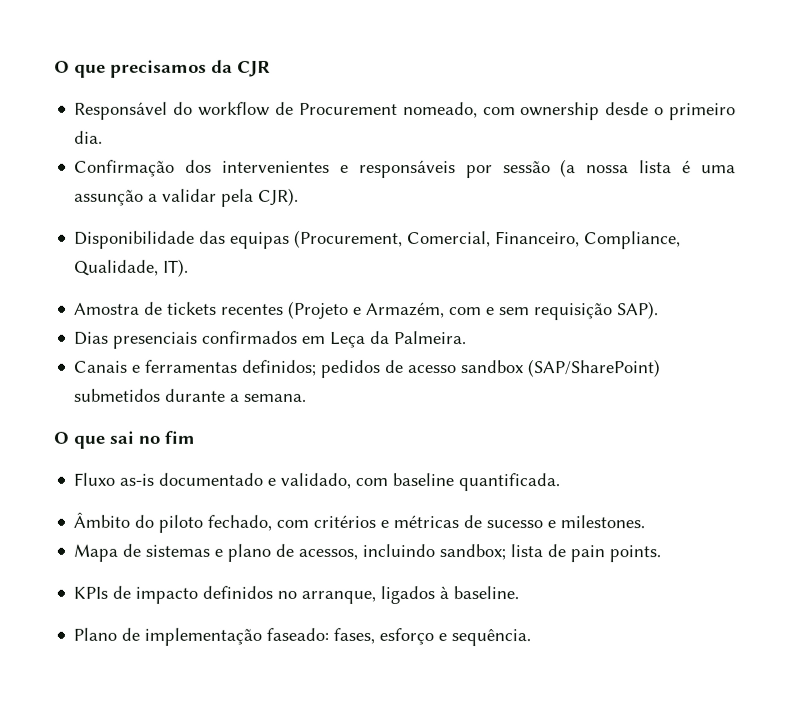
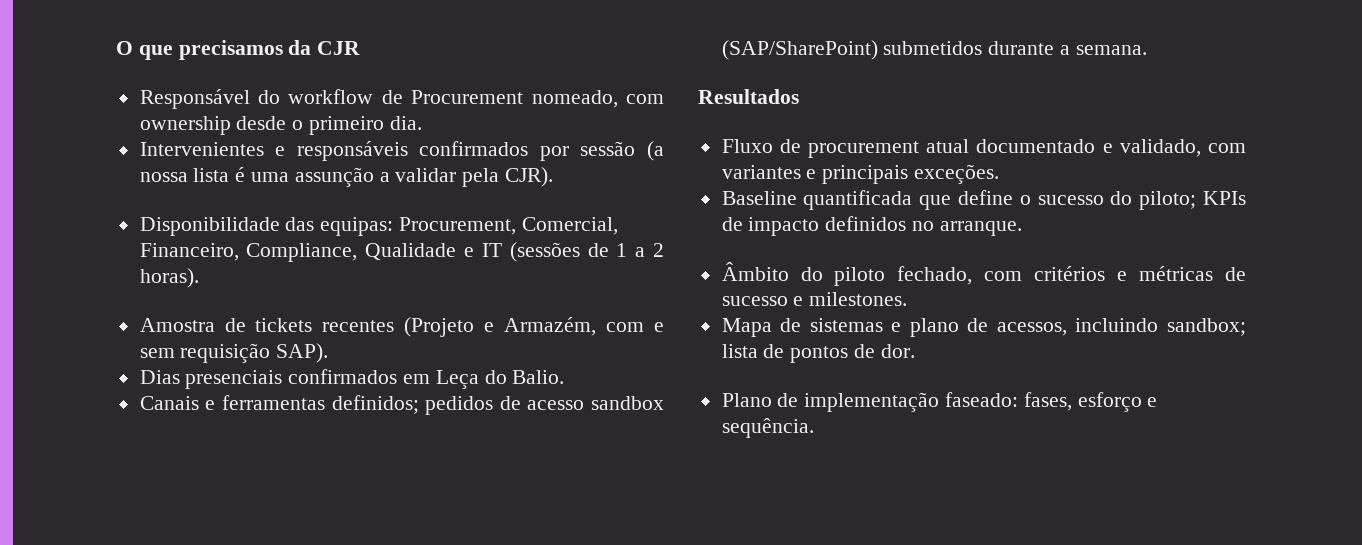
[74,159,331,177] Confirmação dos intervenientes -> [139,142,264,156] Intervenientes
(456, 169) none -> [419,141,529,156] confirmados
[230,229,404,249] equipas (Procurement, -> [320,217,517,236] equipas: Procurement,
[74,258,190,277] Qualidade, IT). -> [365,242,664,262] [139,268,199,288] Qualidade e IT (sessões de 1 a 2 horas).
[370,330,468,345] da Palmeira. -> [484,370,565,384] do Balio.
[53,430,195,449] [73,472,561,492] O que sai no fim // Fluxo as-is documentado e validado, com baseline quantificada. -> [698,89,799,104] [721,139,1246,158] [721,164,1000,184] [721,190,1246,210] [721,216,1022,236] Resultados // Fluxo de procurement atual documentado e validado, com variantes e principais exceções. // Baseline quantificada que define o sucesso do piloto; KPIs de impacto definidos no arranque.
[570,545,662,563] [73,585,520,605] pain points. // KPIs de impacto definidos no arranque, ligados à baseline. -> [790,344,915,363] pontos de dor.

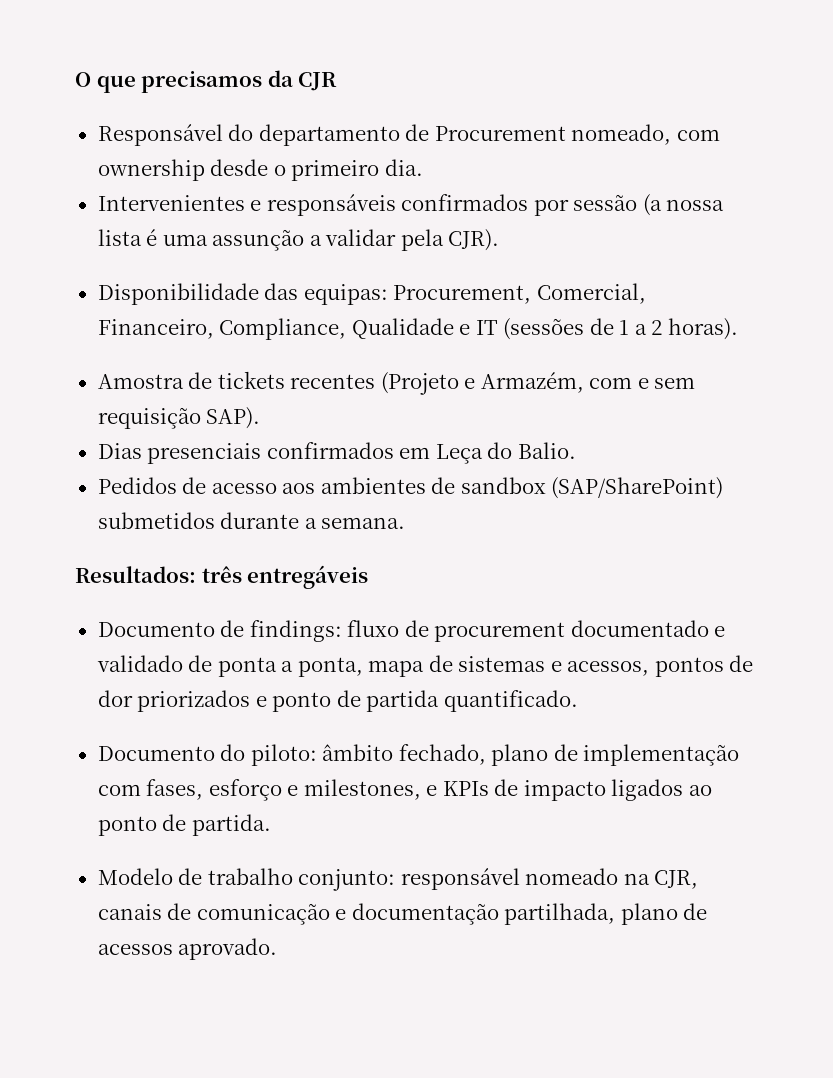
[288,89,374,104] workflow -> [258,124,400,146] departamento
[139,395,585,415] Canais e ferramentas definidos; pedidos de acesso -> [97,477,456,494] Pedidos de acesso aos ambientes de
[698,89,799,104] [721,139,773,153] Resultados // Fluxo -> [75,565,369,589] [97,620,400,642] Resultados: três entregáveis // Documento de findings: fluxo
[926,139,970,153] atual -> (566, 632) none
[1119,139,1246,157] [721,164,1000,184] [721,190,1246,210] [721,216,1022,236] [721,262,1246,286] [721,292,908,306] [721,318,1246,337] [721,344,915,363] [721,392,1158,412] [721,418,814,438] validado, com variantes e principais exceções. // Baseline quantificada que define o sucesso do piloto; KPIs de impacto definidos no arranque. // Âmbito do piloto fechado, com critérios e métricas de sucesso e milestones. // Mapa de sistemas e plano de acessos, incluindo sandbox; lista de pontos de dor. // Plano de implementação faseado: fases, esforço e sequência. -> [96,655,754,677] [97,690,578,712] [97,744,740,766] [97,779,712,801] [97,814,271,836] [97,868,699,891] [97,903,708,925] [97,938,278,960] validado de ponta a ponta, mapa de sistemas e acessos, pontos de dor priorizados e ponto de partida quantificado. // Documento do piloto: âmbito fechado, plano de implementação com fases, esforço e milestones, e KPIs de impacto ligados ao ponto de partida. // Modelo de trabalho conjunto: responsável nomeado na CJR, canais de comunicação e documentação partilhada, plano de acessos aprovado.

